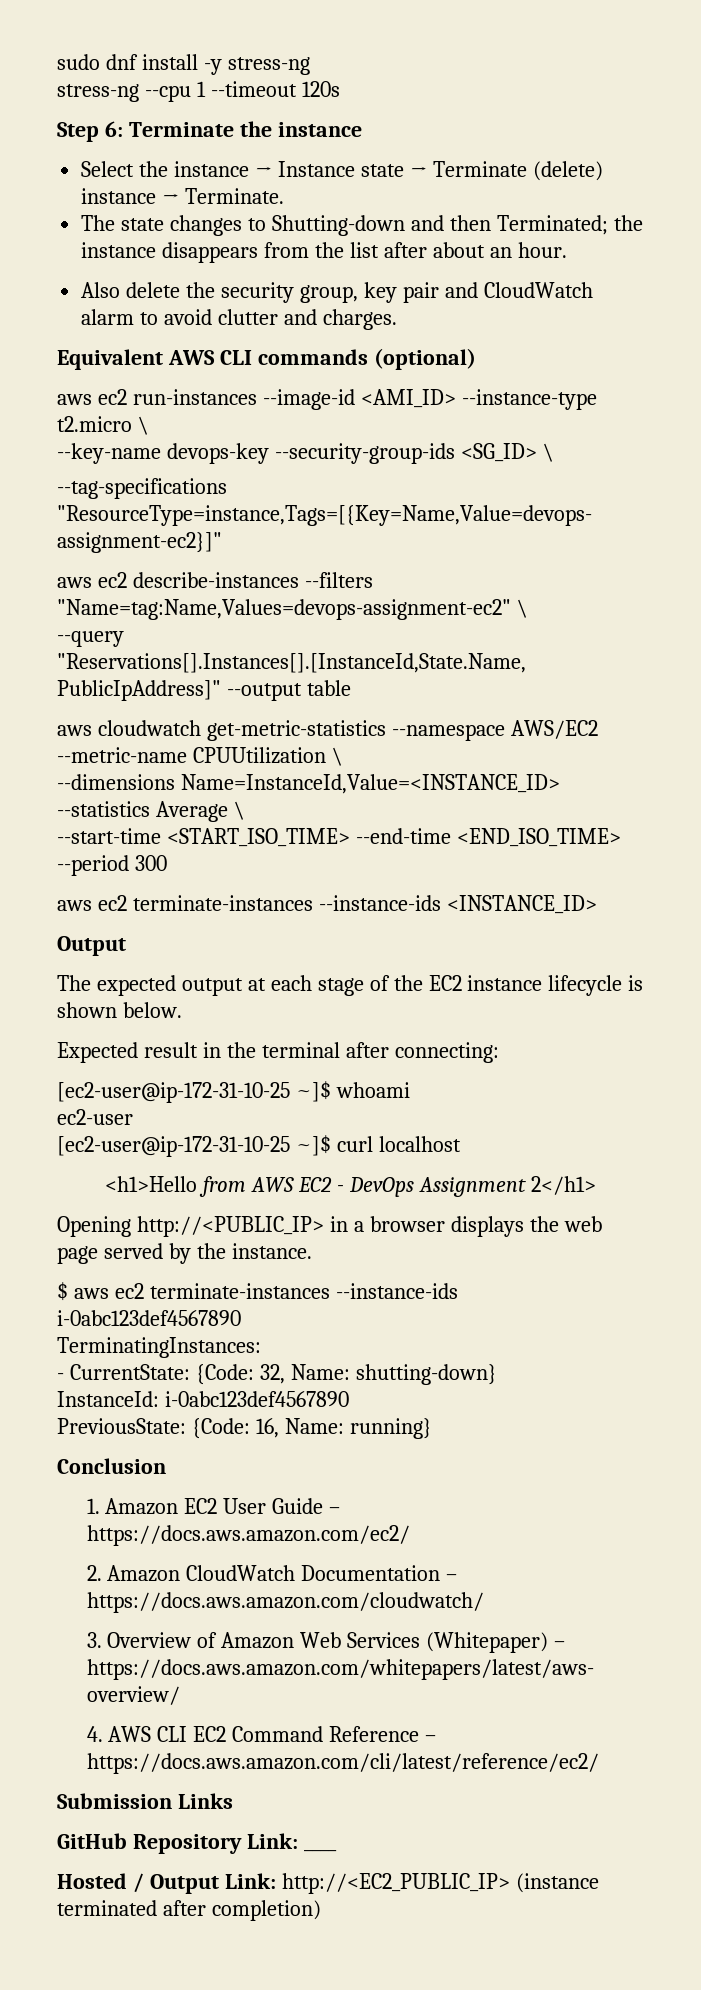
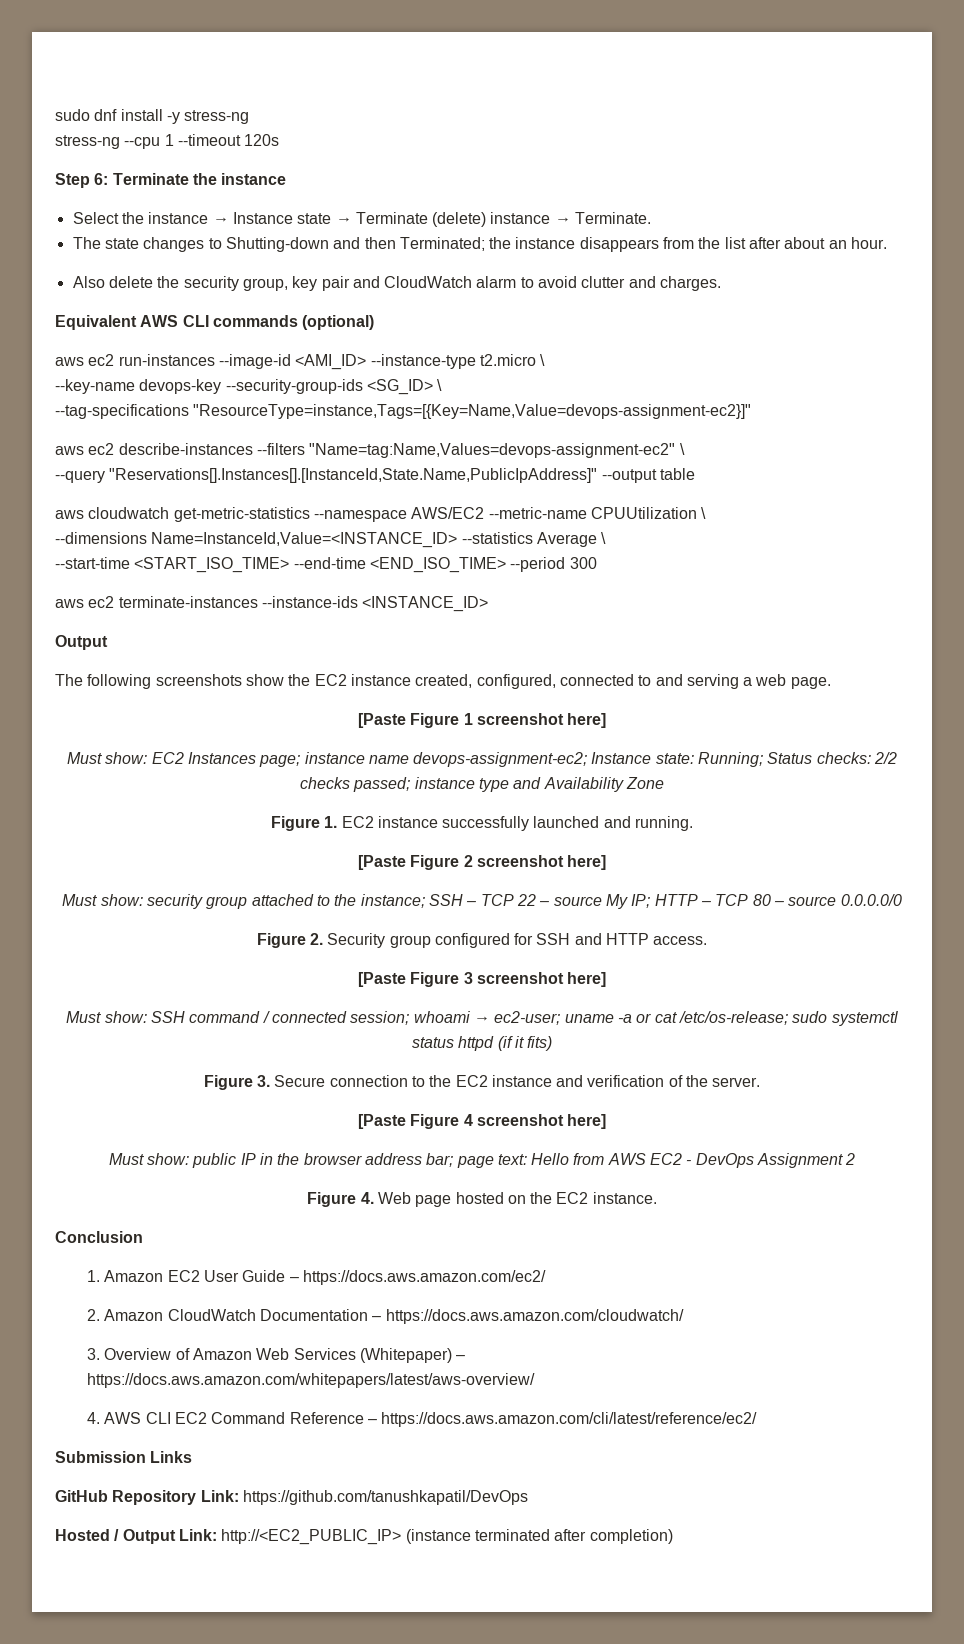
[96,975,644,996] [57,1002,182,1018] [57,1042,499,1063] [57,1081,410,1103] [57,1109,133,1125] [57,1135,461,1157] [105,1176,198,1192] expected output at each stage of the EC2 instance lifecycle is shown below. // Expected result in the terminal after connecting: // [ec2-user@ip-172-31-10-25 ~]$ whoami // ec2-user // [ec2-user@ip-172-31-10-25 ~]$ curl localhost // <h1>Hello -> [87,674,831,689] [357,713,607,728] [66,752,898,767] [300,777,664,792] [270,816,694,831] [357,855,607,870] [62,894,902,909] [256,933,708,948] [357,972,607,987] [66,1011,898,1026] [411,1036,553,1051] [203,1075,761,1090] [357,1114,607,1129] [108,1153,570,1168] following screenshots show the EC2 instance created, configured, connected to and serving a web page. // [Paste Figure 1 screenshot here] // Must show: EC2 Instances page; instance name devops-assignment-ec2; Instance state: Running; Status checks: 2/2 checks passed; instance type and Availability Zone // Figure 1. EC2 instance successfully launched and running. // [Paste Figure 2 screenshot here] // Must show: security group attached to the instance; SSH – TCP 22 – source My IP; HTTP – TCP 80 – source 0.0.0.0/0 // Figure 2. Security group configured for SSH and HTTP access. // [Paste Figure 3 screenshot here] // Must show: SSH command / connected session; whoami → ec2-user; uname -a or cat /etc/os-release; sudo systemctl status httpd (if it fits) // Figure 3. Secure connection to the EC2 instance and verification of the server. // [Paste Figure 4 screenshot here] // Must show: public IP in the browser address bar; page text: Hello
[530,1176,596,1195] [57,1216,602,1237] [57,1243,312,1264] [57,1282,458,1301] [57,1310,241,1326] [57,1337,261,1358] [57,1364,497,1385] [57,1391,349,1407] [57,1418,432,1439] 2</h1> // Opening http://<PUBLIC_IP> in a browser displays the web page served by the instance. // $ aws ec2 terminate-instances --instance-ids i-0abc123def4567890 // TerminatingInstances: // - CurrentState: {Code: 32, Name: shutting-down} // InstanceId: i-0abc123def4567890 // PreviousState: {Code: 16, Name: running} -> [845,1153,856,1165] [307,1192,657,1207] 2 // Figure 4. Web page hosted on the EC2 instance.
[303,1849,337,1852] ____ -> [242,1490,528,1505] https://github.com/tanushkapatil/DevOps

